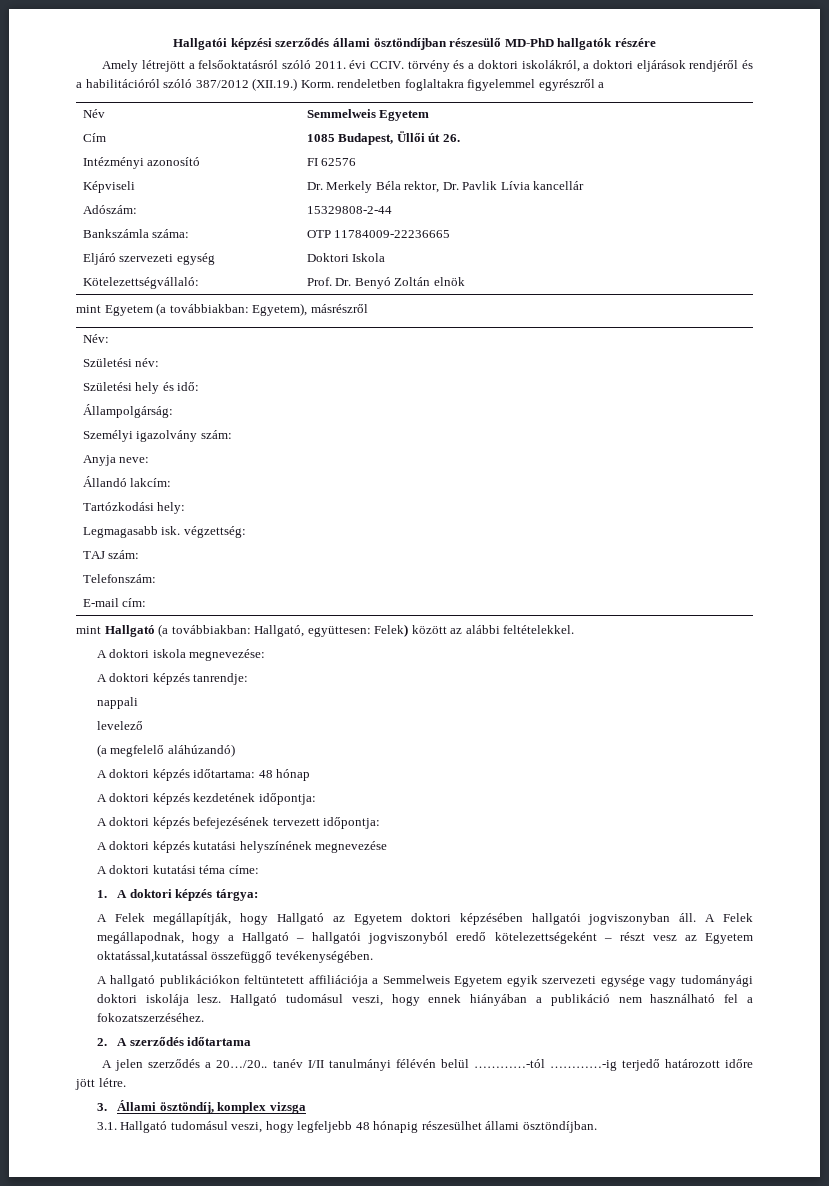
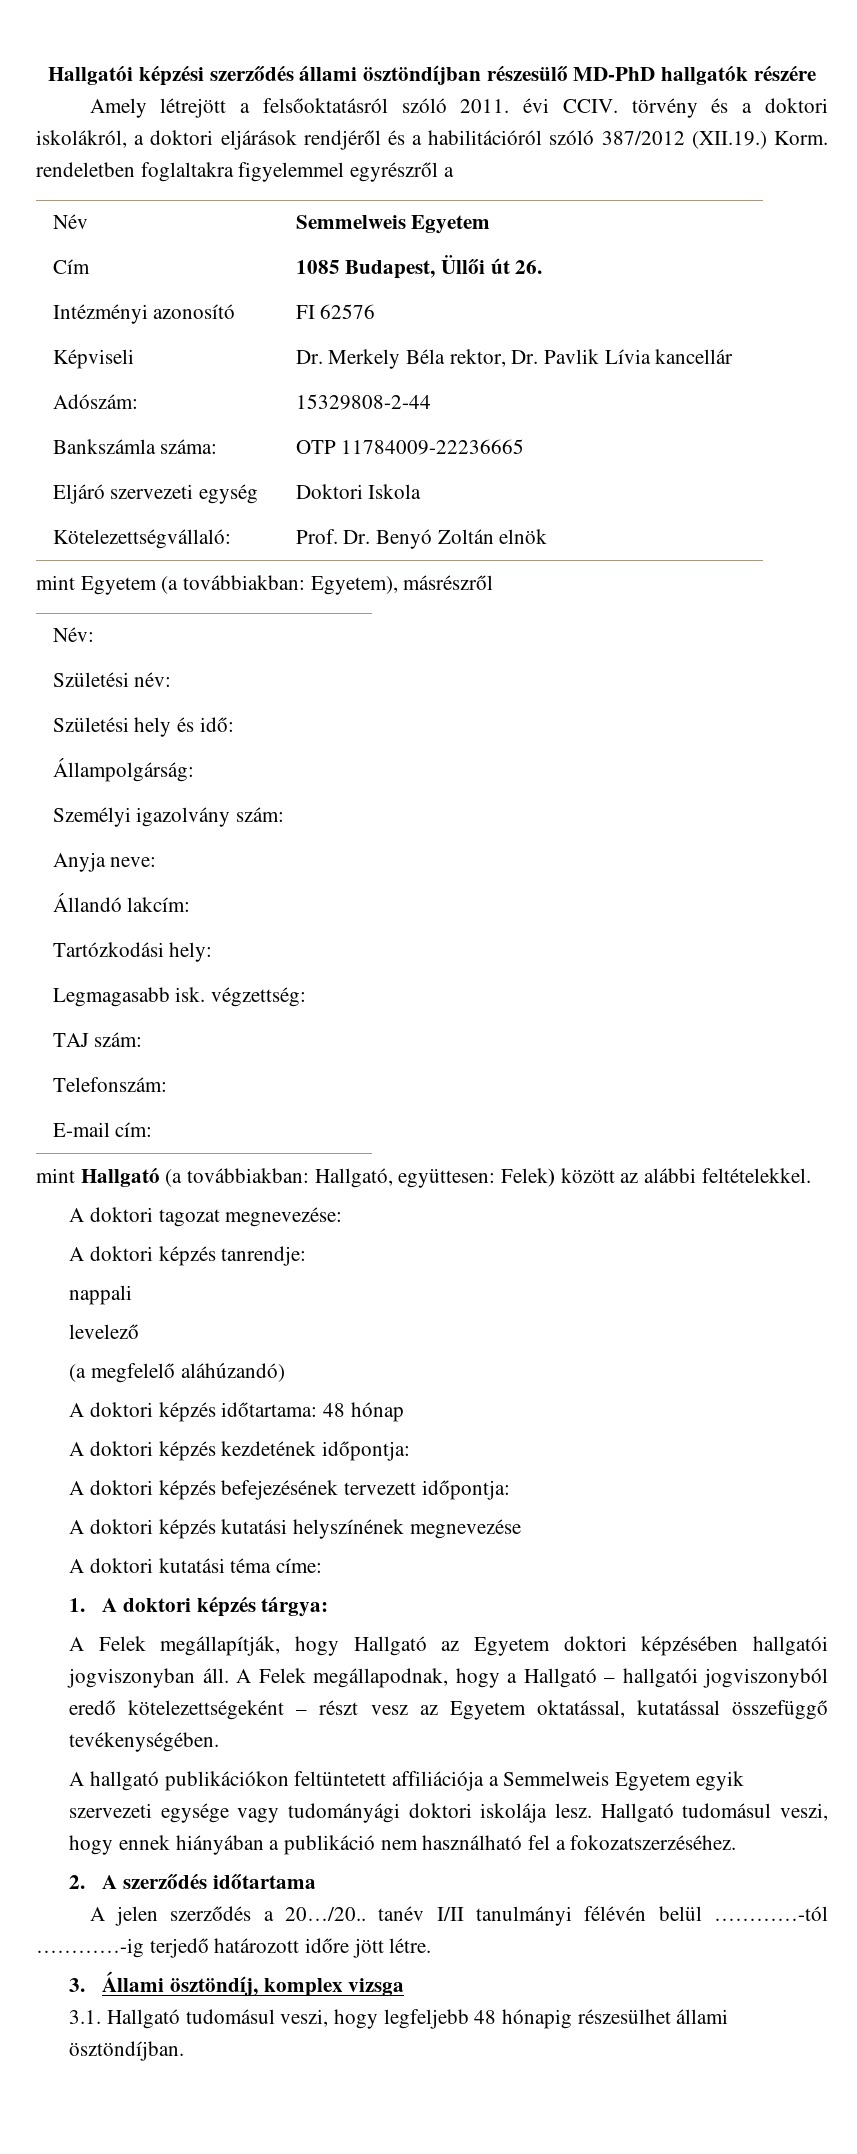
[152,649,186,658] iskola -> [158,1209,220,1227] tagozat
[96,951,208,963] oktatással,kutatással -> [536,1700,720,1718] oktatással, kutatással

